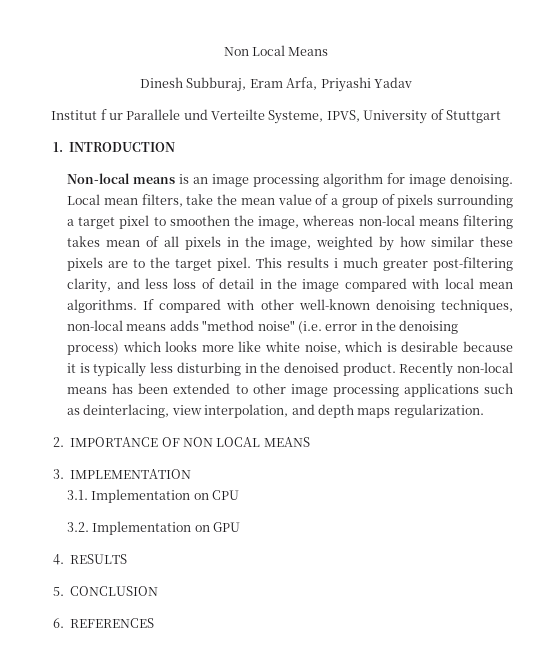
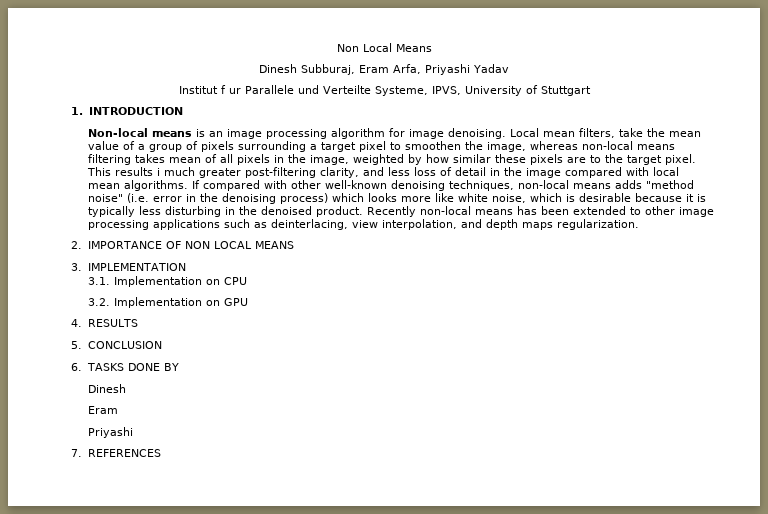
(65, 623) none -> [86,363,179,371] [87,384,126,393] [87,406,118,414] [87,427,133,438] [70,449,82,457] TASKS DONE BY // Dinesh // Eram // Priyashi // 7.

